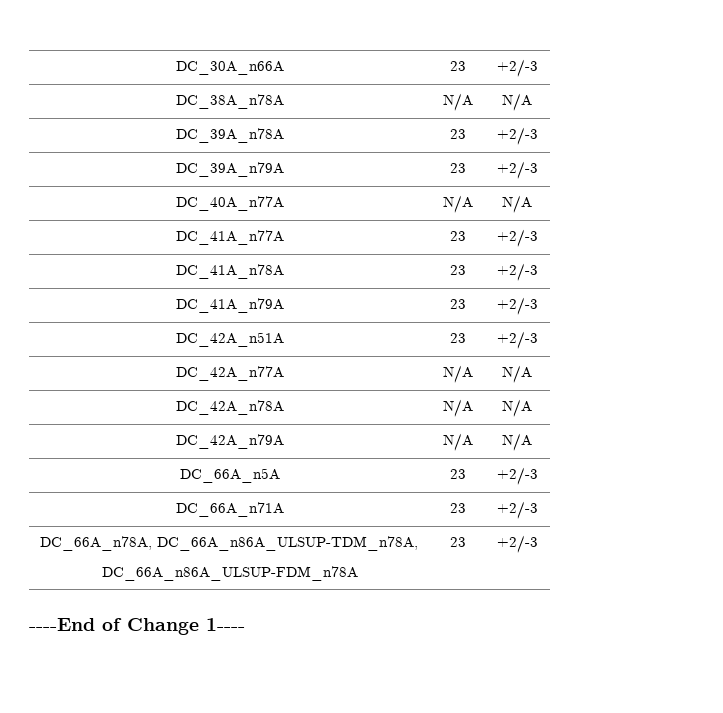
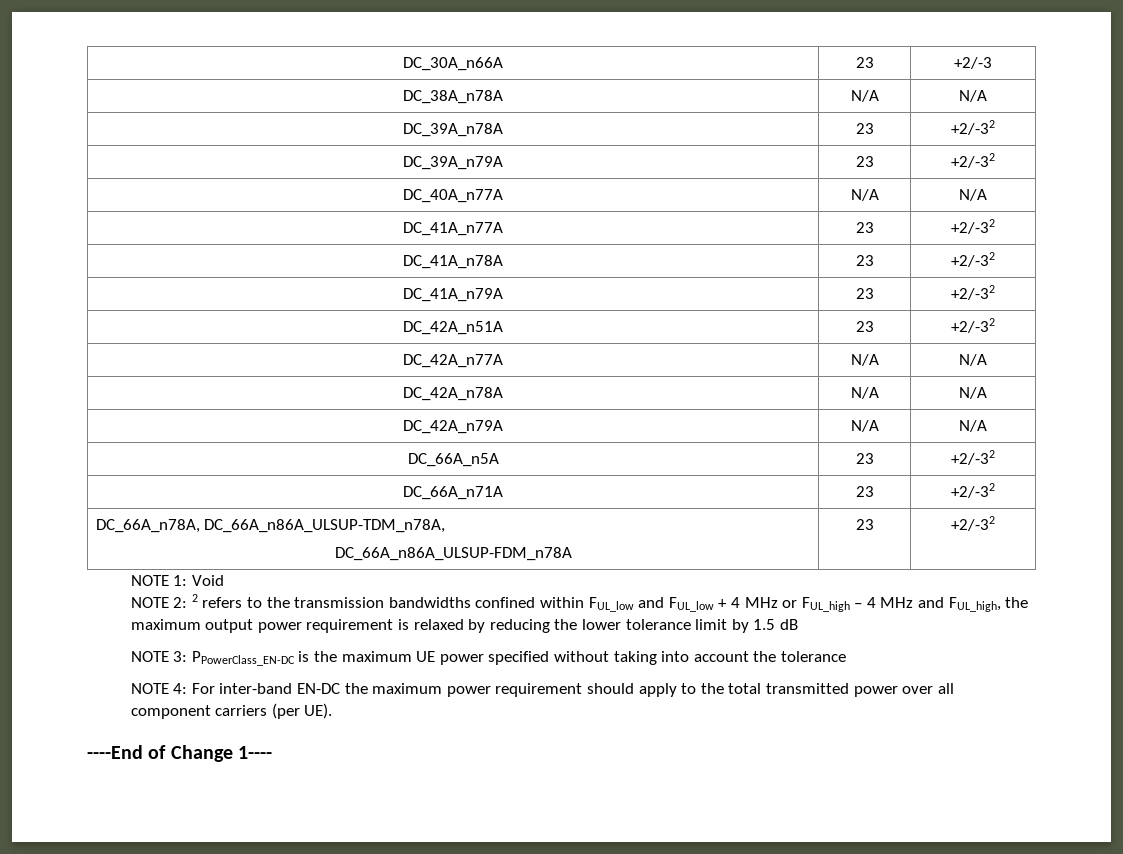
[496,127,538,145] +2/-3 -> [951,120,995,135] +2/-32
[496,161,538,179] +2/-3 -> [951,153,995,168] +2/-32
[496,229,538,247] +2/-3 -> [951,219,995,234] +2/-32
[496,263,538,281] +2/-3 -> [951,252,995,267] +2/-32
[496,297,538,315] +2/-3 -> [951,285,995,300] +2/-32
[496,331,538,349] +2/-3 -> [951,318,995,333] +2/-32
[496,467,538,485] +2/-3 -> [951,450,995,465] +2/-32
[496,501,538,519] +2/-3 -> [951,483,995,498] +2/-32
[496,535,538,553] +2/-3 -> [951,516,995,531] [130,575,224,586] [130,594,1029,612] [130,619,798,633] [130,651,846,666] [130,683,954,697] [130,703,333,719] +2/-32 // NOTE 1: Void // NOTE 2: 2 refers to the transmission bandwidths confined within FUL_low and FUL_low + 4 MHz or FUL_high – 4 MHz and FUL_high, the maximum output power requirement is relaxed by reducing the lower tolerance limit by 1.5 dB // NOTE 3: PPowerClass_EN-DC is the maximum UE power specified without taking into account the tolerance // NOTE 4: For inter-band EN-DC the maximum power requirement should apply to the total transmitted power over all component carriers (per UE).

